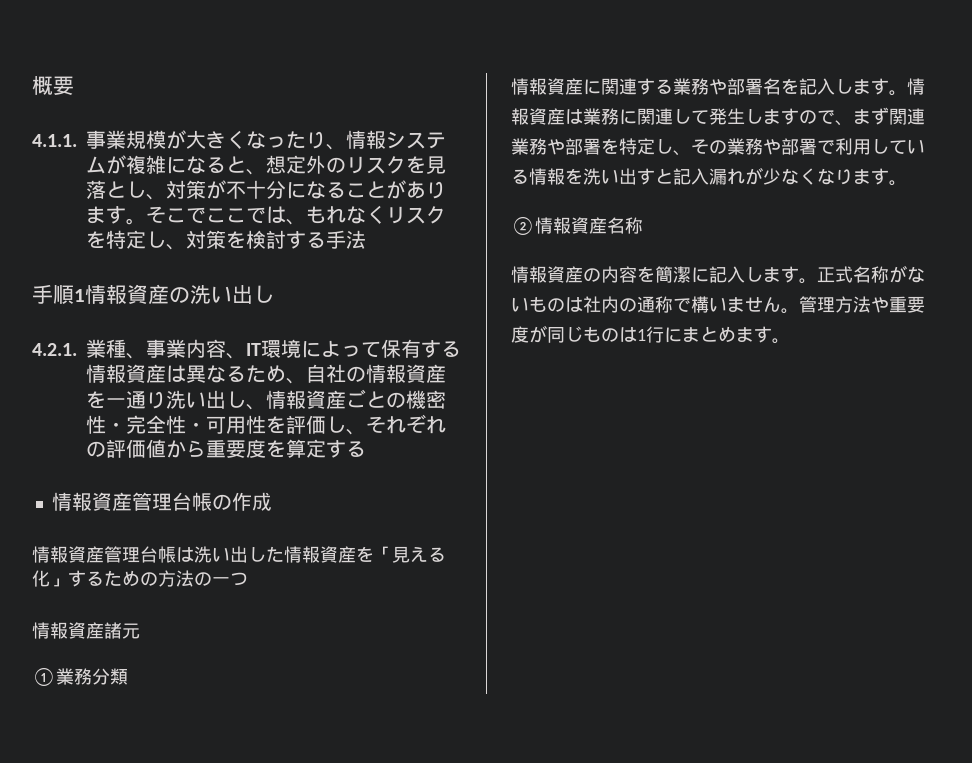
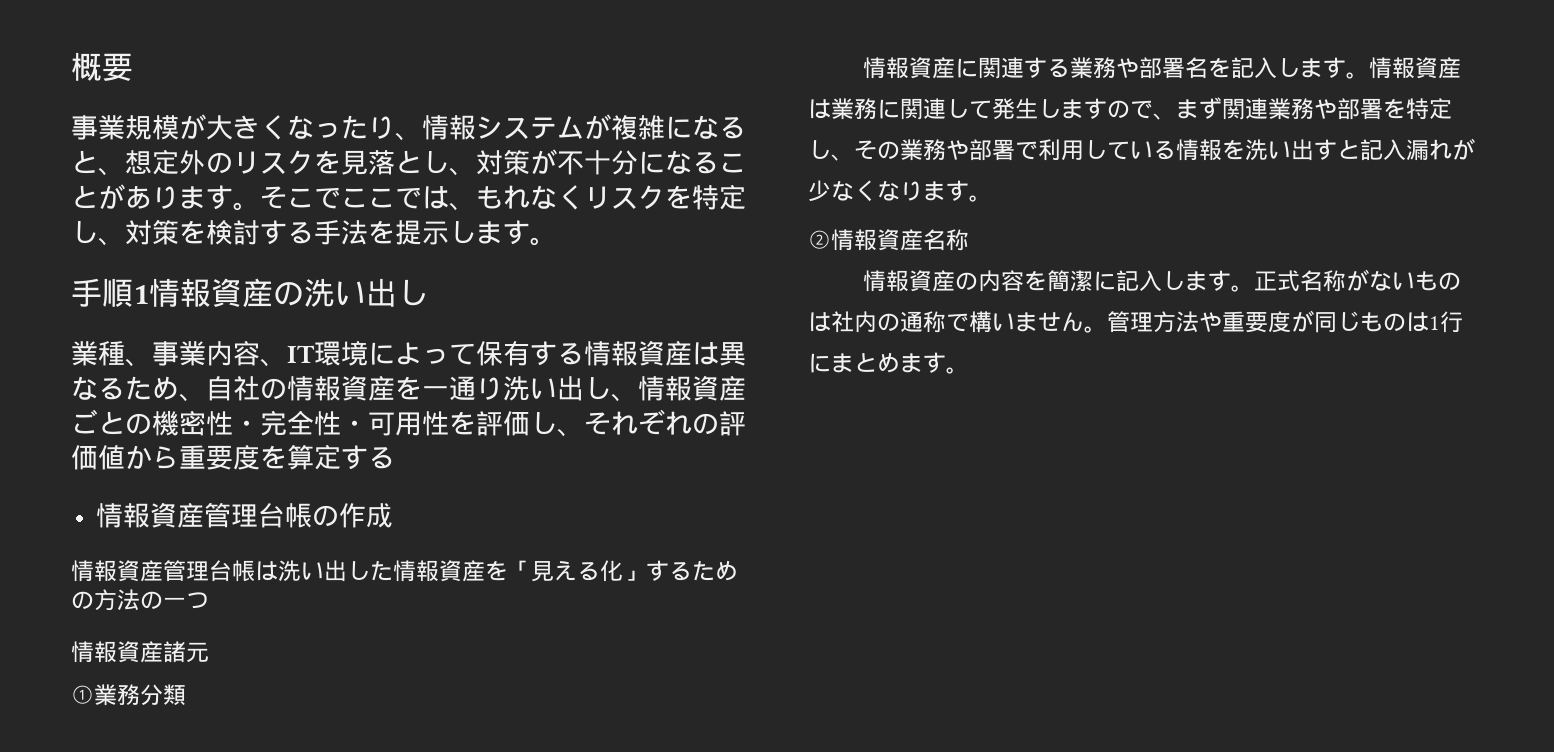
[32,134,77,147] 4.1.1. -> (133, 67) none
(366, 239) none -> [368,220,557,246] を提示します。
[32,343,77,356] 4.2.1. -> (428, 292) none

